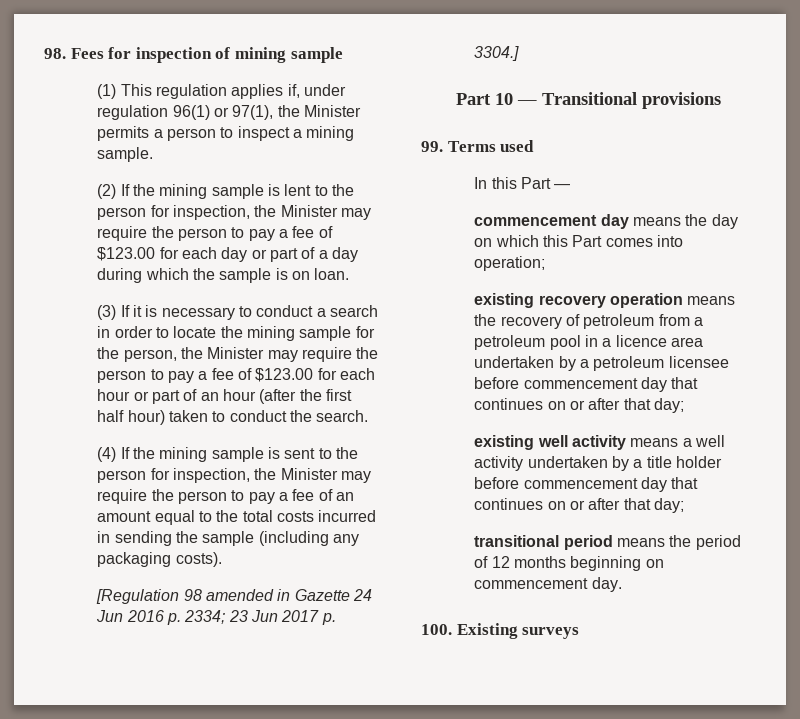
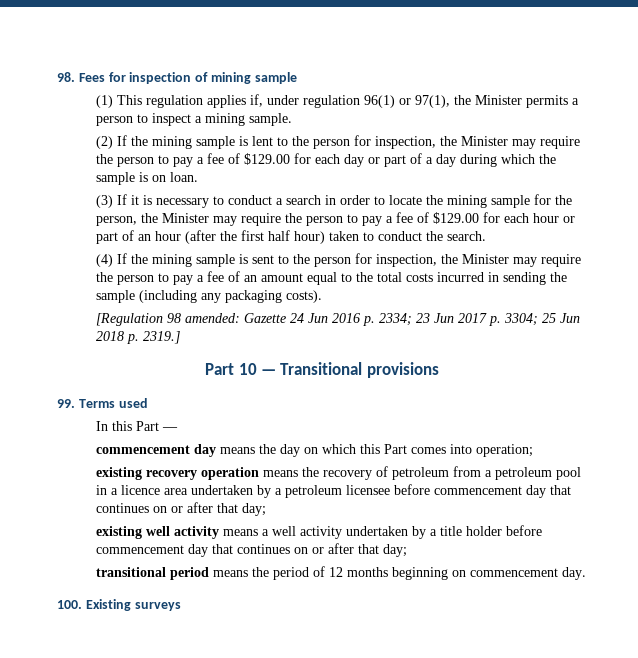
[97,247,156,261] $123.00 -> [243,153,290,165] $129.00
[255,368,314,382] $123.00 -> [432,212,479,224] $129.00
[205,589,291,601] amended in -> [184,313,240,323] amended:
[474,46,520,61] 3304.] -> [503,313,580,326] [95,331,180,344] 3304; 25 Jun 2018 p. 2319.]

